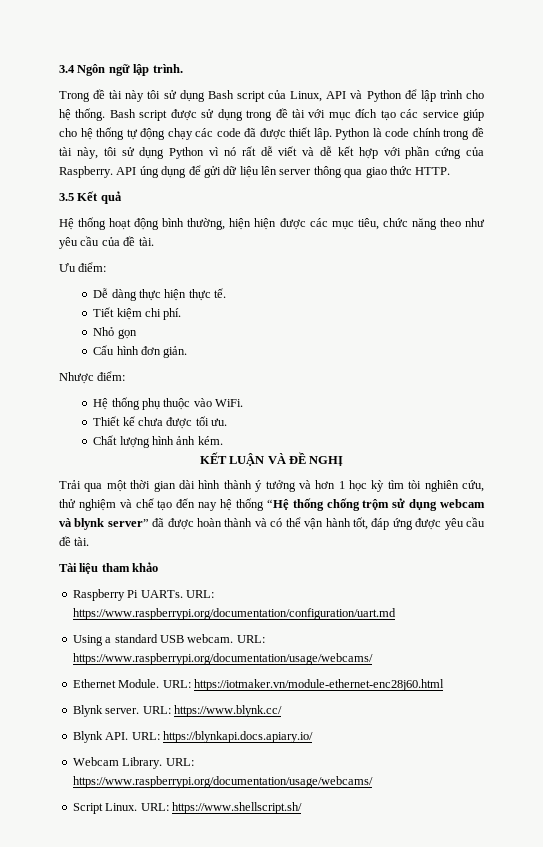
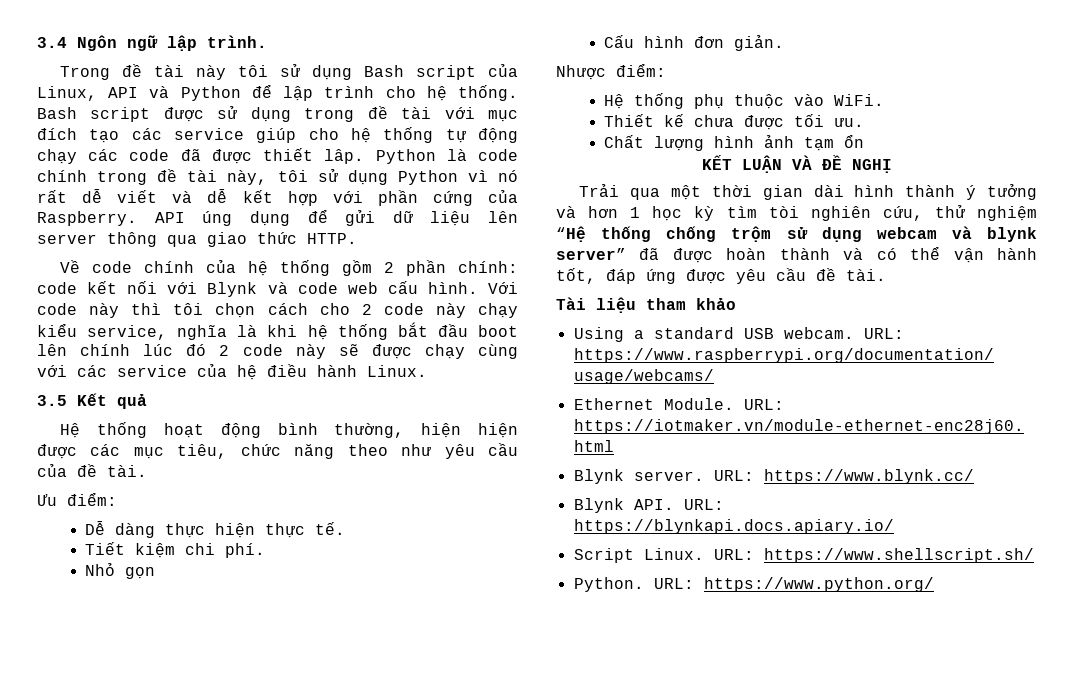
(451, 171) none -> [60,260,518,276] [37,281,518,297] [37,303,519,318] [37,322,518,340] [37,344,518,359] [37,364,427,380] // Về code chính của hệ thống gồm 2 phần chính: code kết nối với Blynk và code web cấu hình. Với code này thì tôi chọn cách cho 2 code này chạy kiểu service, nghĩa là khi hệ thống bắt đầu boot lên chính lúc đó 2 code này sẽ được chạy cùng với các service của hệ điều hành Linux.
[197,436,223,445] kém. -> [804,135,865,151] tạm ổn
[119,498,264,511] và chế tạo đến nay hệ thống -> (1037, 213) none
[72,589,214,601] [72,608,396,620] // Raspberry Pi UARTs. URL: https://www.raspberrypi.org/documentation/configuration/uart.md -> (736, 304) none
[72,757,194,769] [72,776,373,788] // Webcam Library. URL: https://www.raspberrypi.org/documentation/usage/webcams/ -> (894, 526) none
(302, 808) none -> [573,577,934,592] // Python. URL: https://www.python.org/

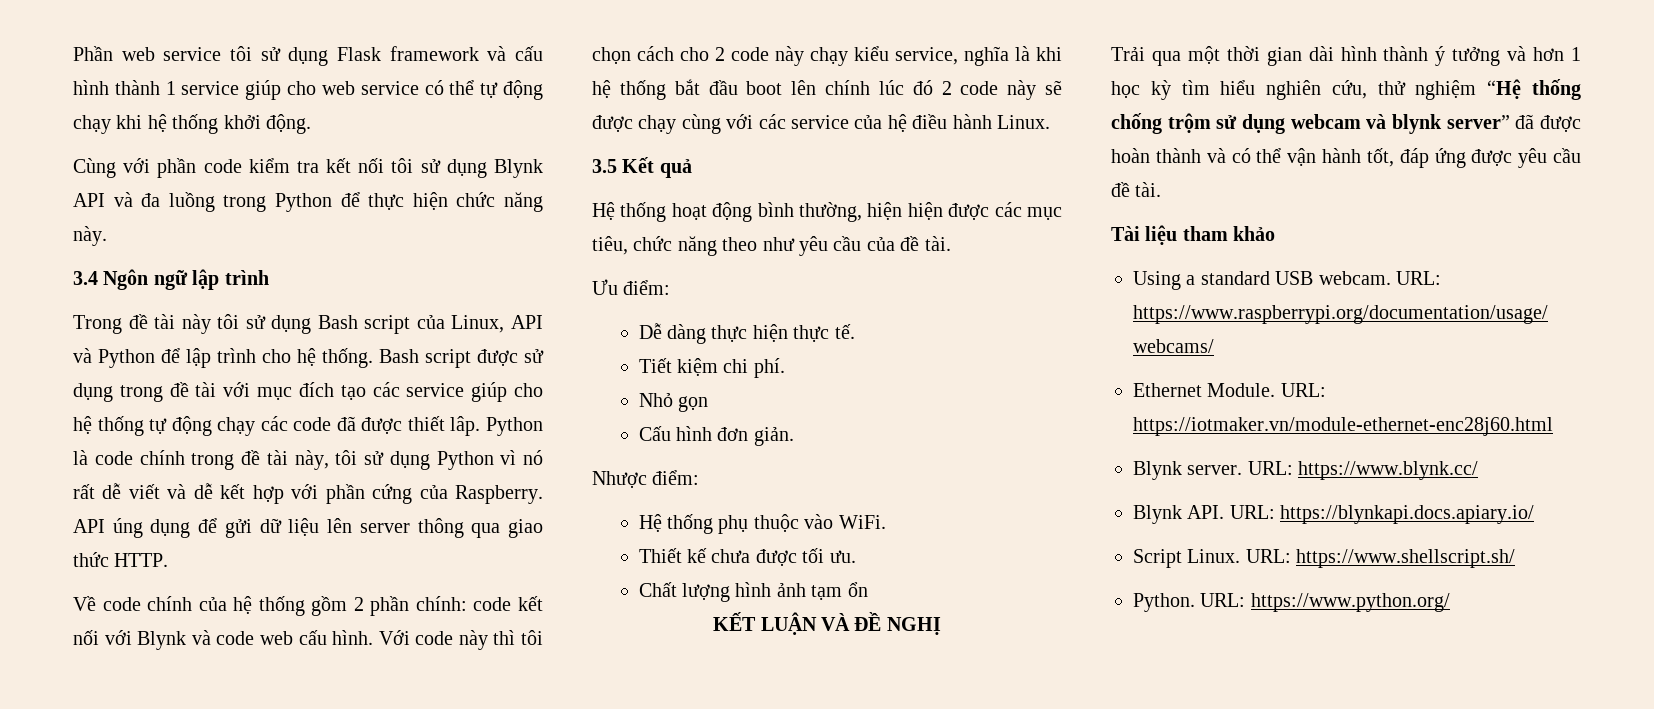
(37, 42) none -> [73,46,543,66] [73,80,543,100] [73,114,311,134] [73,158,543,178] [73,192,544,212] [73,226,107,246] Phần web service tôi sử dụng Flask framework và cấu hình thành 1 service giúp cho web service có thể tự động chạy khi hệ thống khởi động. // Cùng với phần code kiểm tra kết nối tôi sử dụng Blynk API và đa luồng trong Python để thực hiện chức năng này. //
[207,35,267,48] trình. -> [224,270,269,285] trình
[768,206,799,218] tòi -> [1220,80,1256,95] hiểu

